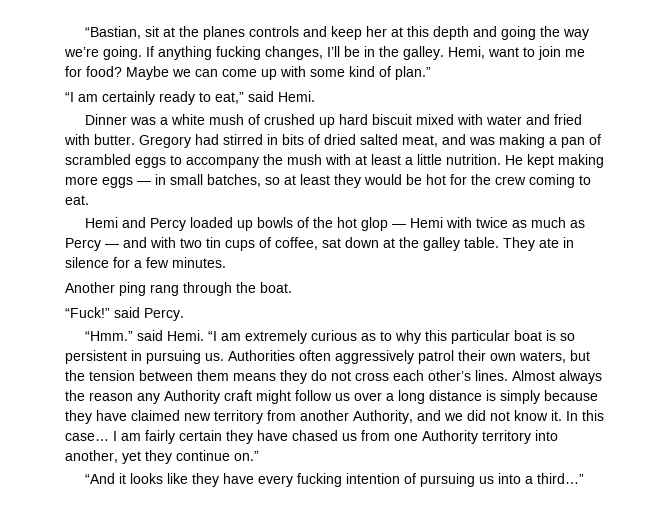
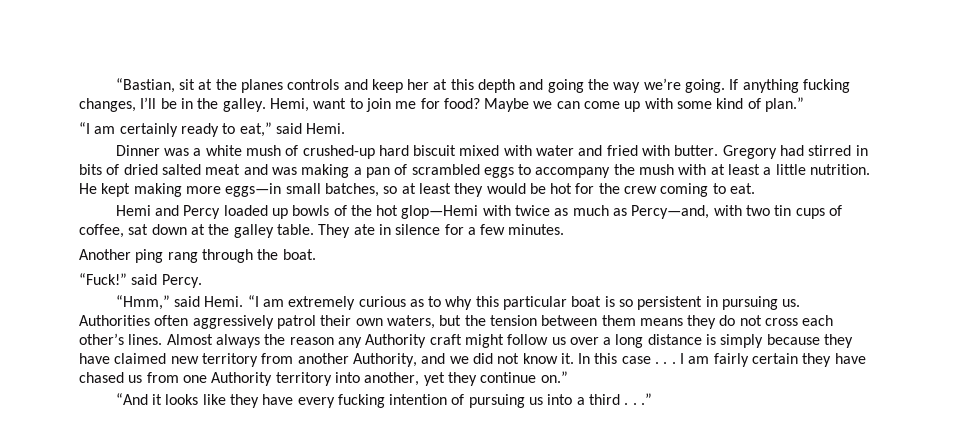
[264,114,336,128] crushed up -> [302,145,375,159] crushed-up
[402,135,438,147] meat, -> [205,164,241,175] meat
[102,174,166,188] eggs — in -> [225,183,282,197] eggs—in
[361,217,444,231] glop — Hemi -> [401,205,479,219] glop—Hemi
[65,237,147,251] Percy — and -> [631,205,710,219] Percy—and,
[85,331,134,341] “Hmm.” -> [115,295,170,310] “Hmm,”
[65,433,109,441] case… -> [621,356,676,364] case . . .
[537,473,585,484] third…” -> [589,393,653,405] third . . .”

